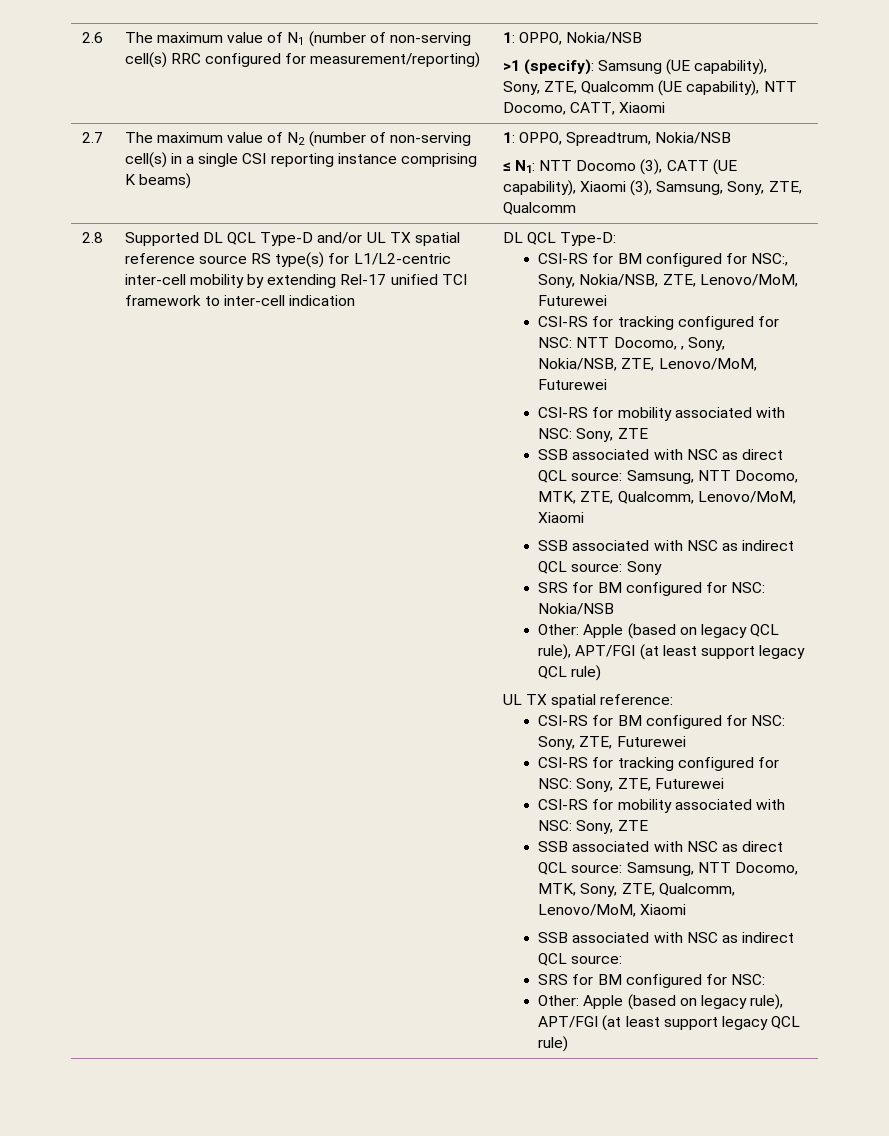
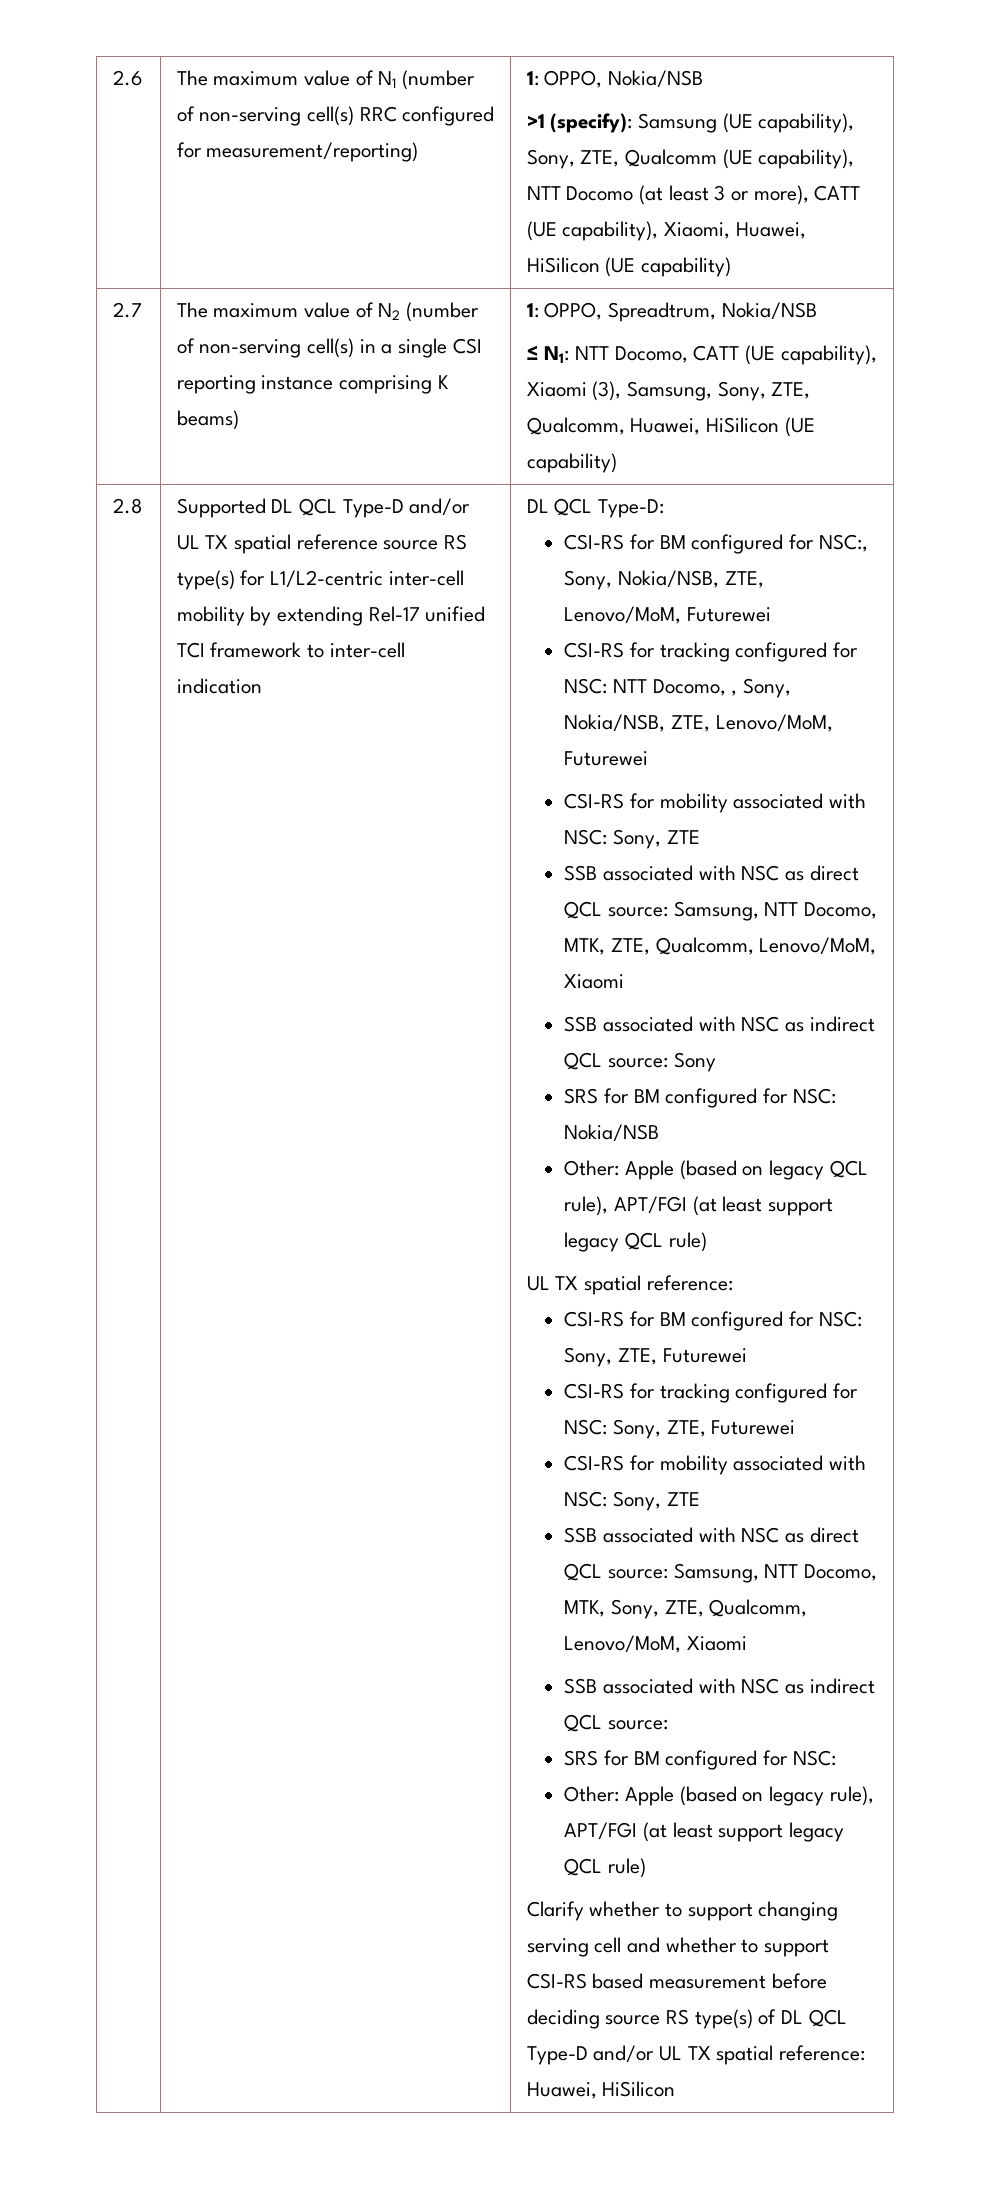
[502,102,666,115] Docomo, CATT, Xiaomi -> [566,185,861,205] [526,221,806,241] [526,257,731,277] Docomo (at least 3 or more), CATT (UE capability), Xiaomi, Huawei, HiSilicon (UE capability)
[576,159,663,175] Docomo (3), -> [614,346,688,363] Docomo,
[502,202,576,215] Qualcomm -> [526,417,815,437] [526,453,617,473] Qualcomm, Huawei, HiSilicon (UE capability)
(569, 1044) none -> [526,1901,839,1921] [526,1937,829,1957] [526,1973,827,1989] [526,2009,847,2029] [526,2045,865,2065] [526,2081,676,2099] // Clarify whether to support changing serving cell and whether to support CSI-RS based measurement before deciding source RS type(s) of DL QCL Type-D and/or UL TX spatial reference: Huawei, HiSilicon

